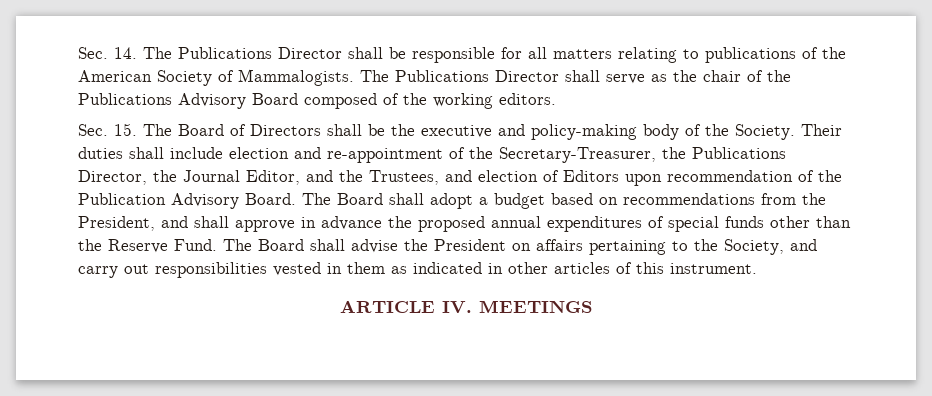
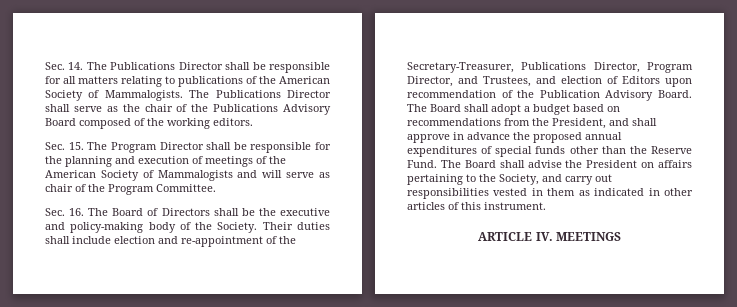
(172, 130) none -> [110,142,331,153] [45,156,286,167] [45,170,330,181] [45,184,216,195] [45,208,109,216] Program Director shall be responsible for the planning and execution of meetings of the American Society of Mammalogists and will serve as chair of the Program Committee. // Sec. 16. The
[662,147,686,159] the -> (514, 67) none
[153,170,363,185] the Journal Editor, and the -> [647,62,693,73] [407,76,478,87] Program Director, and

